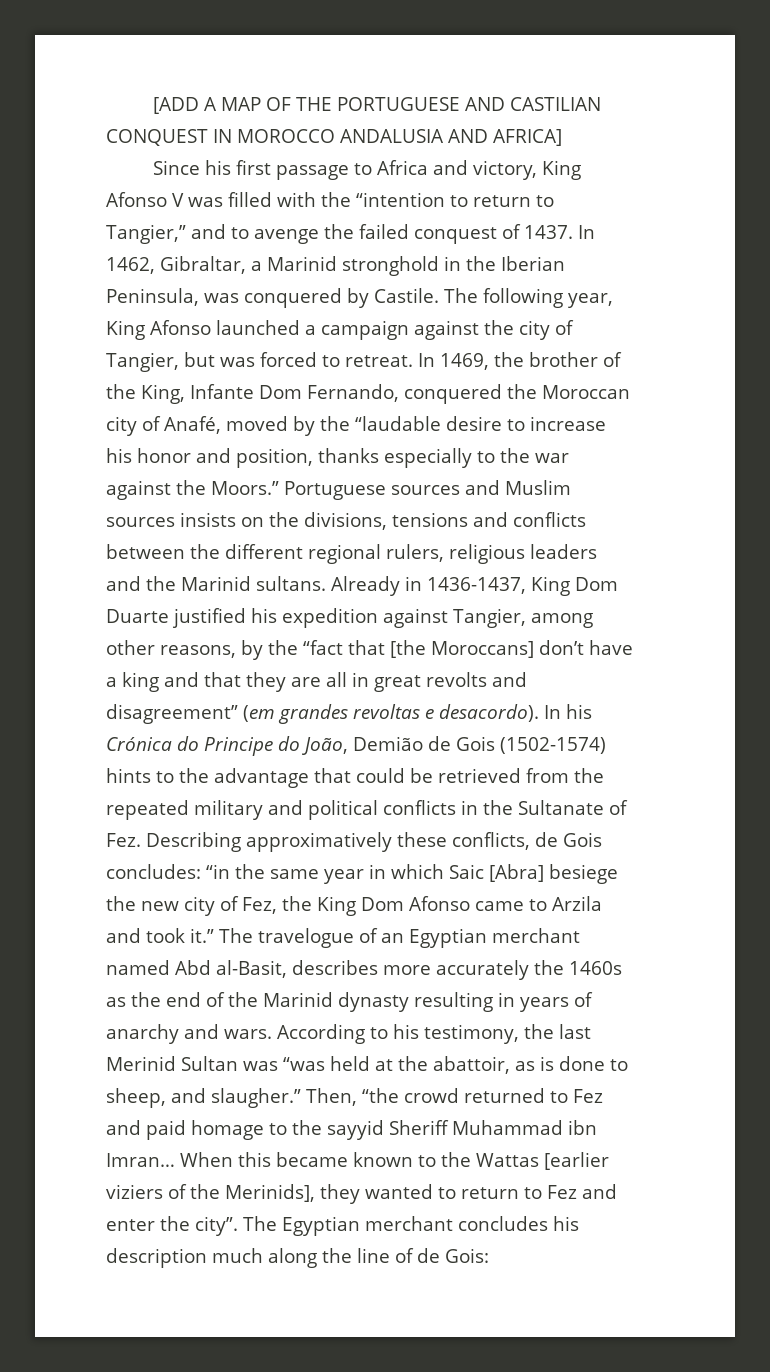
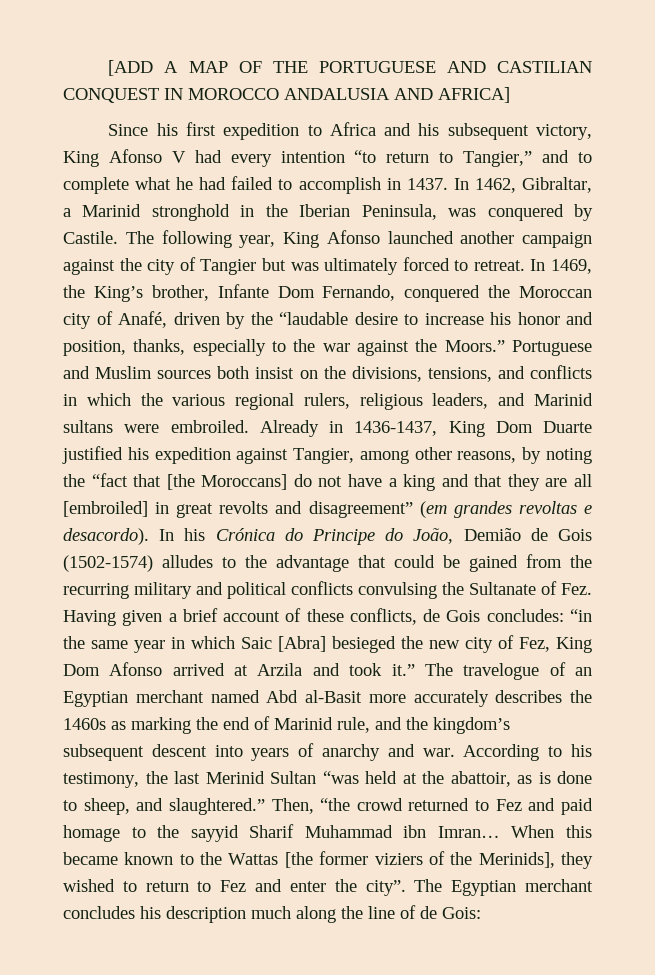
[275,165,349,180] passage -> [223,123,300,140] expedition
(468, 167) none -> [418,123,529,140] his subsequent
[188,192,468,207] was filled with the “intention to -> [194,150,377,167] had every intention “to
[253,224,521,244] avenge the failed conquest of -> [63,176,401,194] complete what he had failed to accomplish in
[305,325,316,335] a -> [460,231,515,244] another
[106,352,179,372] Tangier, -> [200,259,257,275] Tangier
(255, 362) none -> [324,258,399,275] ultimately
[528,352,622,367] [106,384,185,404] brother of the King, -> [93,285,209,302] King’s brother,
[226,416,288,431] moved -> [173,312,220,325] driven
[318,448,379,463] thanks -> [133,339,186,355] thanks,
[391,485,460,495] sources -> (592, 348) none
[180,512,236,527] insists -> [217,366,295,379] both insist
[392,512,468,527] tensions -> [427,367,492,382] tensions,
[106,544,597,564] [106,576,326,591] between the different regional rulers, religious leaders and the Marinid sultans. -> [63,393,593,410] [63,420,249,433] in which the various regional rulers, religious leaders, and Marinid sultans were embroiled.
(263, 650) none -> [546,448,592,464] noting
[539,640,584,655] don’t -> [293,474,343,487] do not
(347, 679) none -> [63,501,148,517] [embroiled]
[106,768,151,783] hints -> [162,555,213,568] alludes
[438,768,521,783] retrieved -> [469,555,518,572] gained
[106,800,189,820] repeated -> [63,583,129,599] recurring
[461,800,478,815] in -> [358,582,437,599] convulsing
[146,832,392,852] Describing approximatively -> [63,608,302,626] Having given a brief account of
[549,864,618,884] besiege -> [332,636,396,653] besieged
[282,896,312,911] the -> (550, 644) none
[475,899,547,911] came to -> [172,663,249,676] arrived at
[216,960,378,978] al-Basit, describes -> [305,690,362,703] al-Basit
(529, 970) none -> [495,690,563,703] describes
(126, 1002) none -> [131,717,191,734] marking
[228,992,515,1012] the Marinid dynasty resulting in -> [274,717,510,734] [63,744,243,761] Marinid rule, and the kingdom’s subsequent descent into
[224,1029,272,1039] wars. -> [422,748,455,757] war.
[243,1061,278,1071] was -> (316, 777) none
[211,1088,301,1108] slaugher.” -> [168,798,265,815] slaughtered.”
[389,1120,449,1135] Sheriff -> [249,824,295,838] Sharif
[544,1152,609,1170] [earlier -> [284,851,369,868] [the former
[365,1184,433,1199] wanted -> [63,879,115,892] wished

